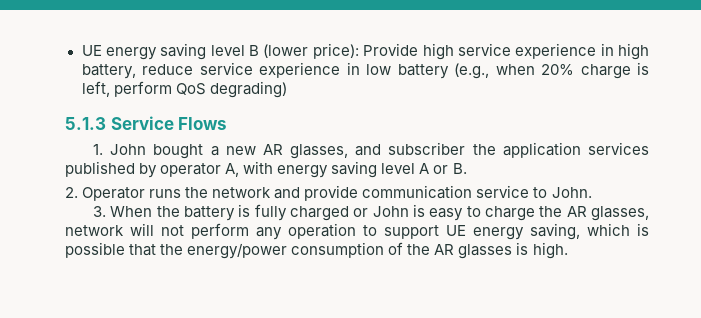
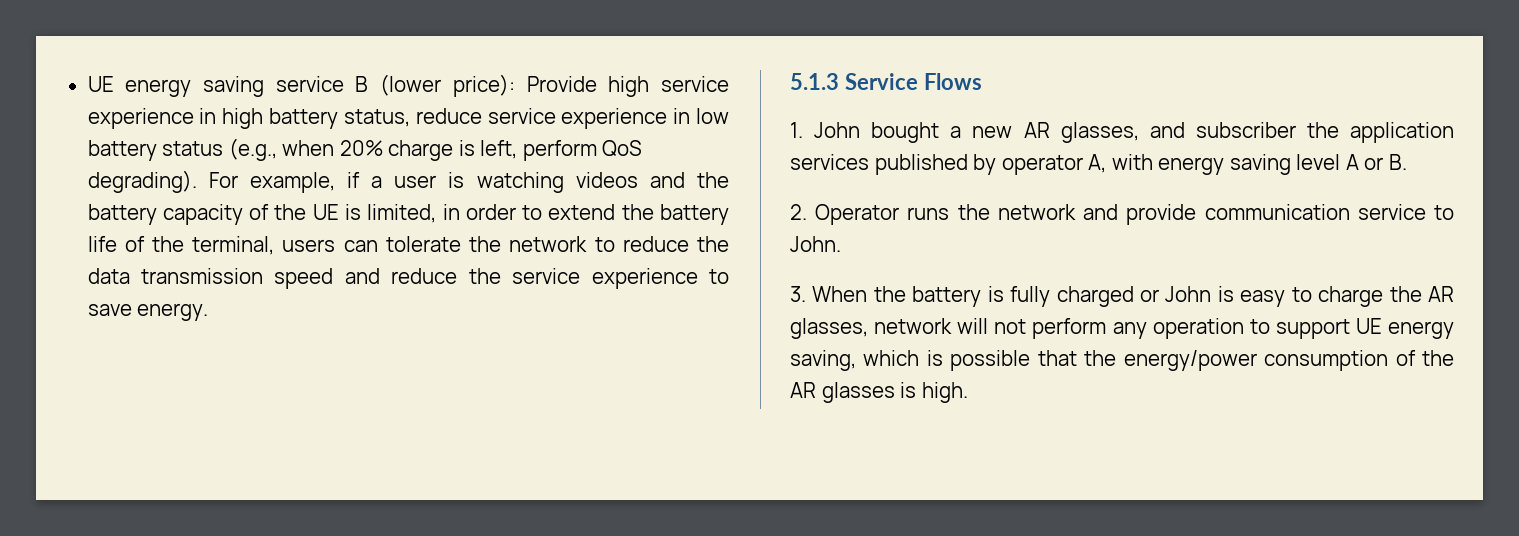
[210,45,245,56] level -> [275,76,344,92] service
[81,64,136,79] battery, -> [269,108,410,129] battery status,
(449, 71) none -> [162,141,224,156] status
[209,81,287,98] degrading) -> [87,170,729,193] [87,204,730,225] [87,236,730,255] [87,268,730,289] [87,303,209,321] degrading). For example, if a user is watching videos and the battery capacity of the UE is limited, in order to extend the battery life of the terminal, users can tolerate the network to reduce the data transmission speed and reduce the service experience to save energy.

